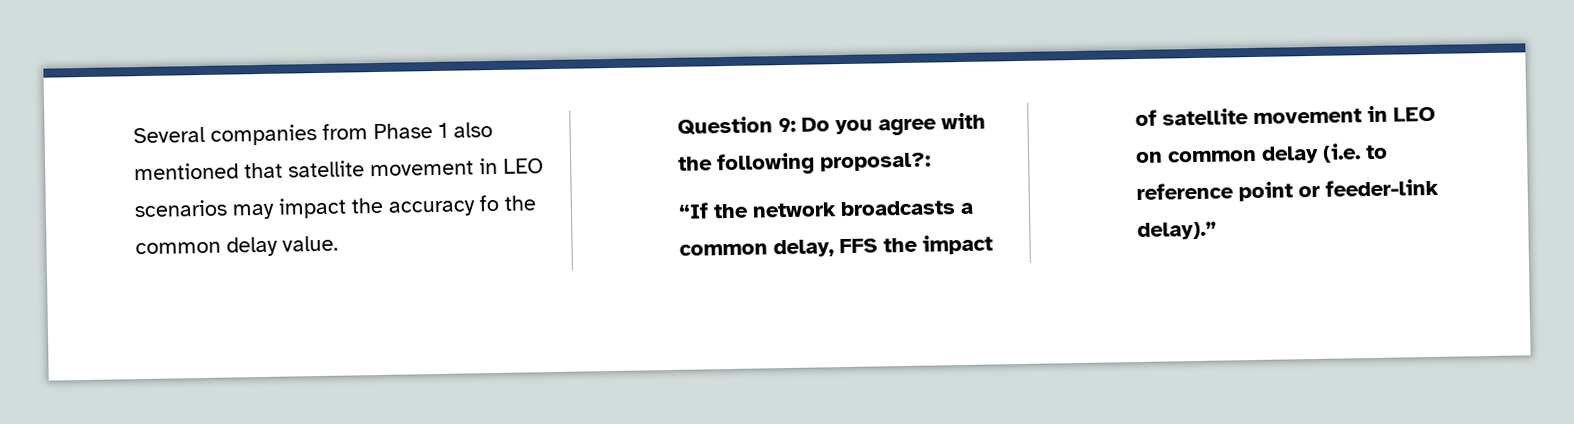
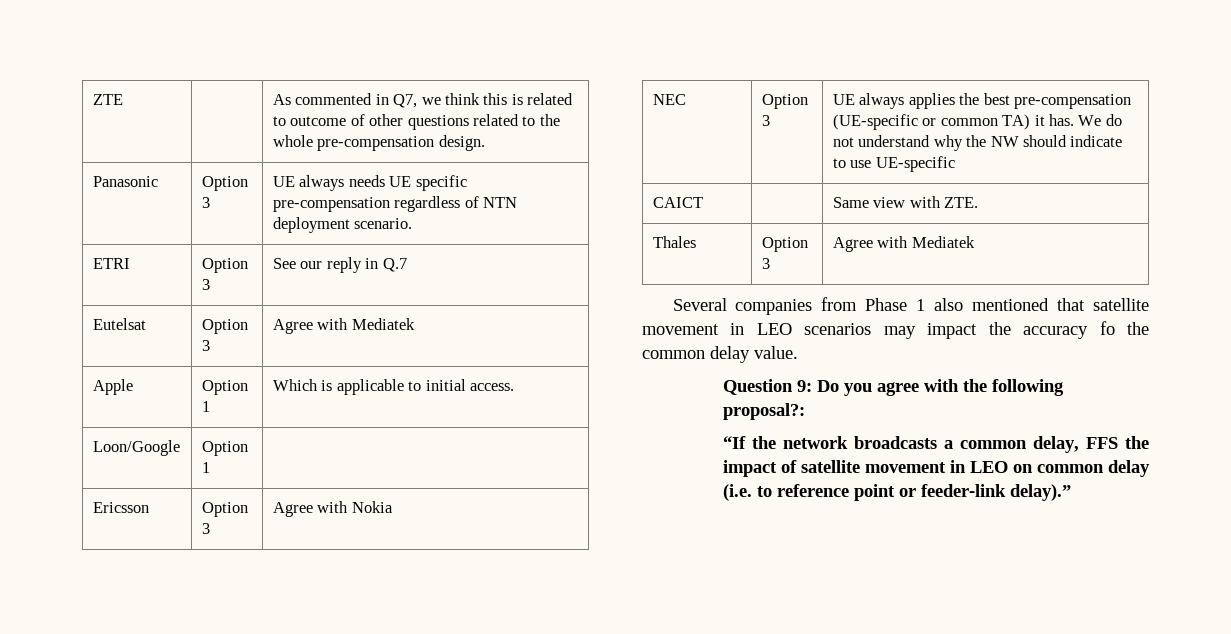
(133, 135) none -> [92,94,123,105] [272,93,574,108] [272,114,560,130] [272,135,485,151] [92,176,158,187] [201,176,248,191] [201,197,210,208] [272,175,467,191] [272,196,518,212] [272,217,413,233] [92,258,130,269] [201,258,248,273] [201,279,210,290] [272,257,407,273] [92,318,146,330] [201,319,248,334] [201,340,210,351] [272,318,415,334] [92,379,133,395] [201,380,248,395] [201,401,210,412] [272,379,515,395] [92,440,180,456] [201,441,248,456] [201,462,210,473] [92,502,149,513] [201,502,248,517] [201,523,210,534] [272,501,393,517] [652,94,686,105] [761,94,808,109] [761,115,770,126] [832,93,1132,109] [832,114,1122,130] [832,135,1123,151] [832,156,955,172] [652,197,703,208] [832,196,979,208] [652,236,696,248] [761,237,808,252] [761,258,770,269] [832,236,975,252] ZTE | | As commented in Q7, we think this is related to outcome of other questions related to the whole pre-compensation design. // Panasonic | Option 3 | UE always needs UE specific pre-compensation regardless of NTN deployment scenario. // ETRI | Option 3 | See our reply in Q.7 // Eutelsat | Option 3 | Agree with Mediatek // Apple | Option 1 | Which is applicable to initial access. // Loon/Google | Option 1 | // Ericsson | Option 3 | Agree with Nokia // NEC | Option 3 | UE always applies the best pre-compensation (UE-specific or common TA) it has. We do not understand why the NW should indicate to use UE-specific // CAICT | | Same view with ZTE. // Thales | Option 3 | Agree with Mediatek //

